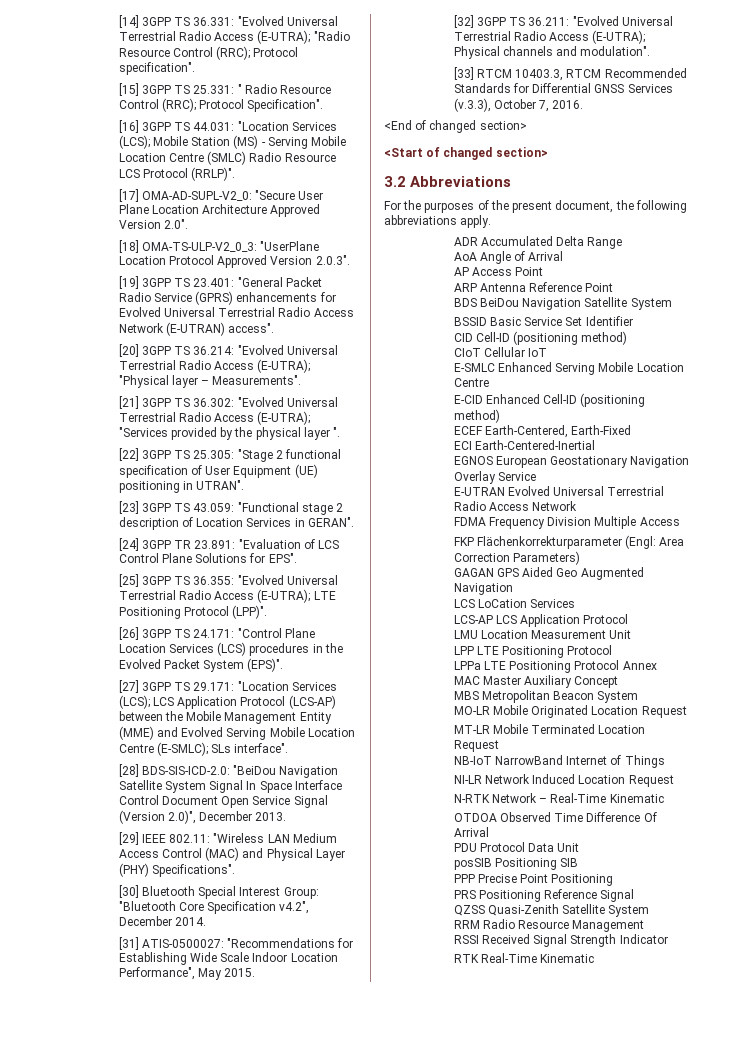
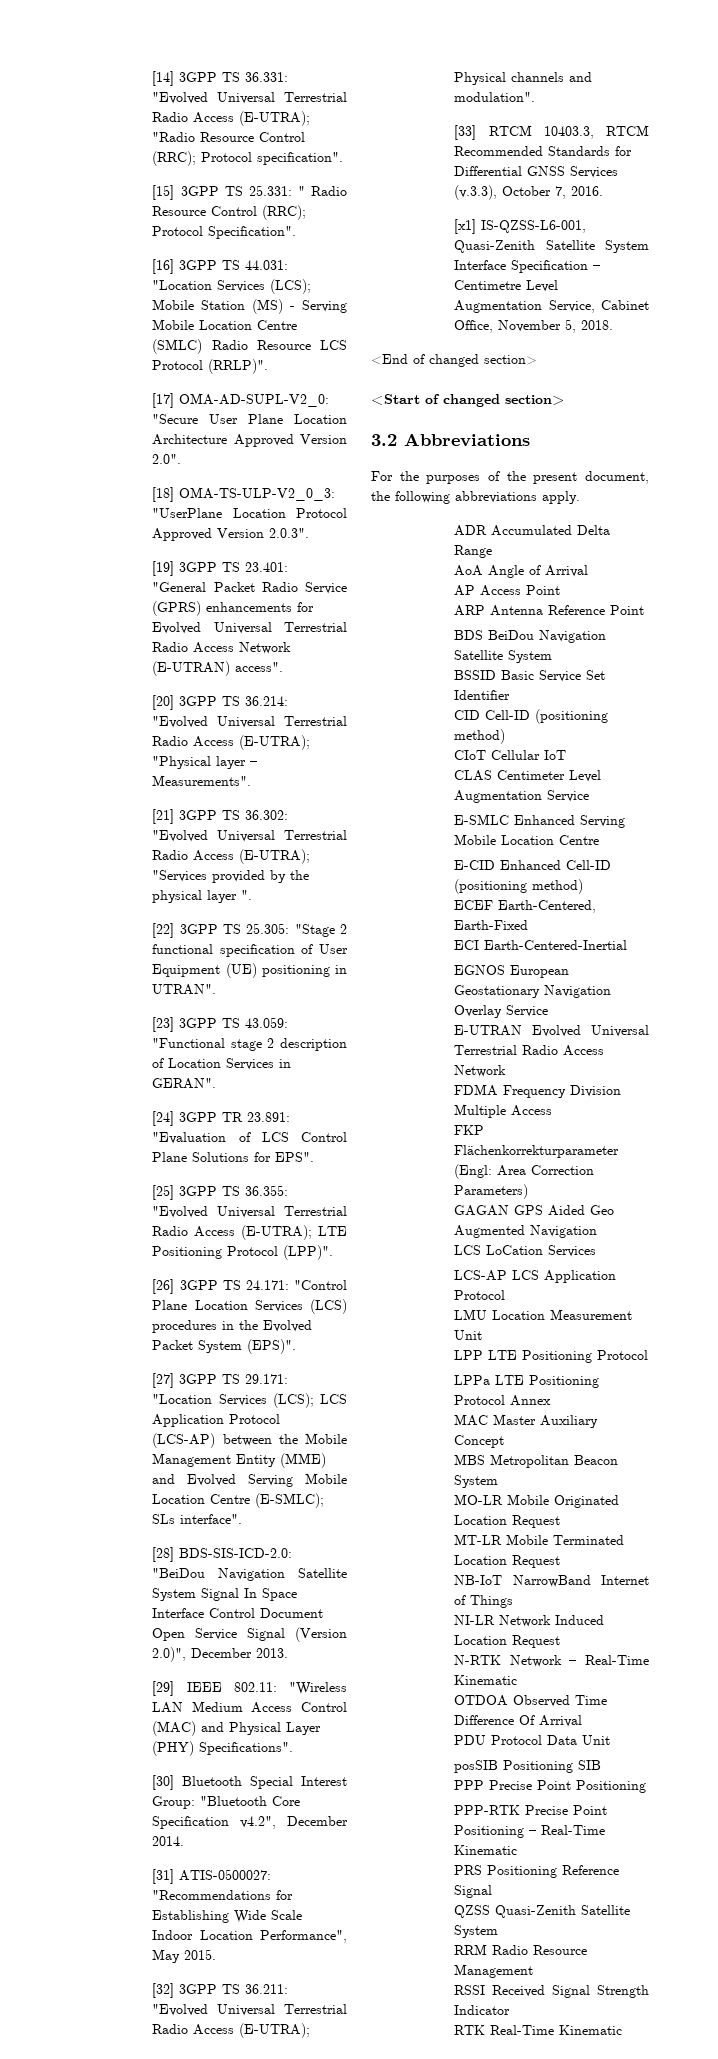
(584, 104) none -> [454,219,587,234] [454,240,649,253] [454,260,601,273] [454,280,559,292] [454,300,649,313] [454,319,614,333] // [x1] IS-QZSS-L6-001, Quasi-Zenith Satellite System Interface Specification – Centimetre Level Augmentation Service, Cabinet Office, November 5, 2018.
(548, 352) none -> [454,770,602,782] [454,790,590,803] // CLAS Centimeter Level Augmentation Service
(614, 880) none -> [454,1805,608,1815] [454,1825,606,1838] [454,1845,518,1855] // PPP-RTK Precise Point Positioning – Real-Time Kinematic

